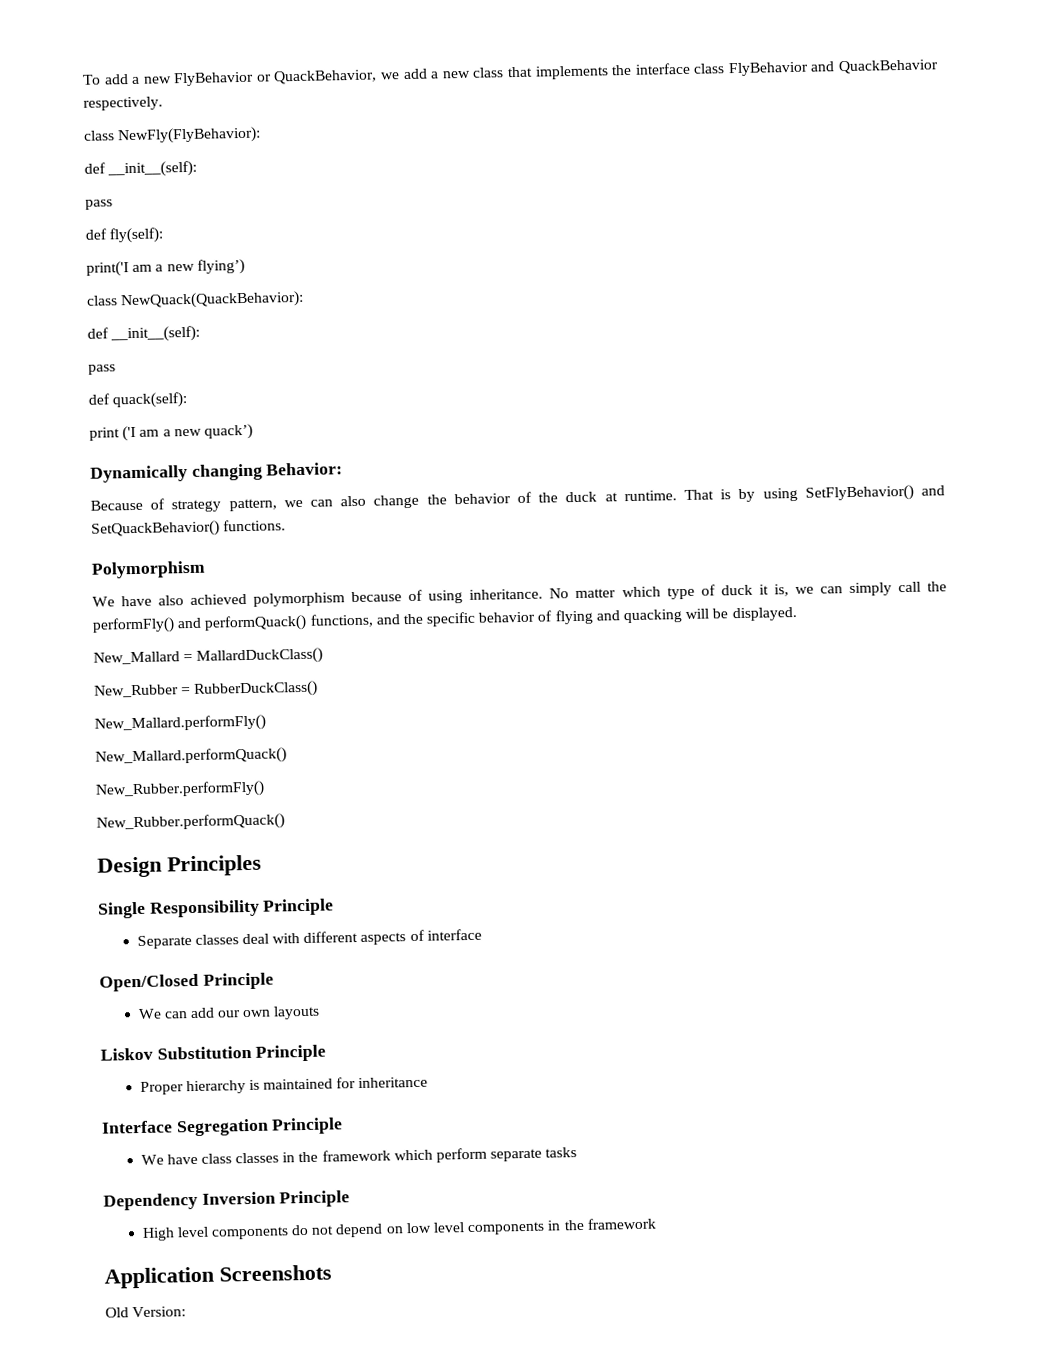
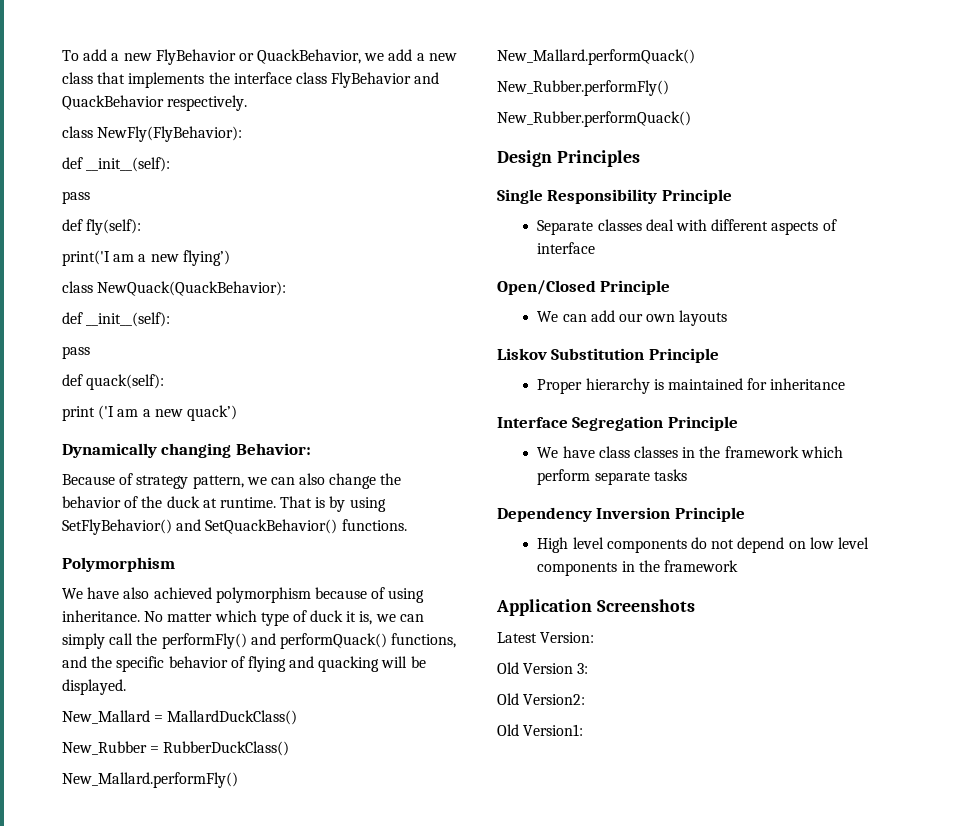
[105,1306,187,1318] // Old Version: -> [497,632,595,643] [497,662,589,674] [497,693,586,705] [497,724,584,736] // Latest Version: // Old Version 3: // Old Version2: // Old Version1:

